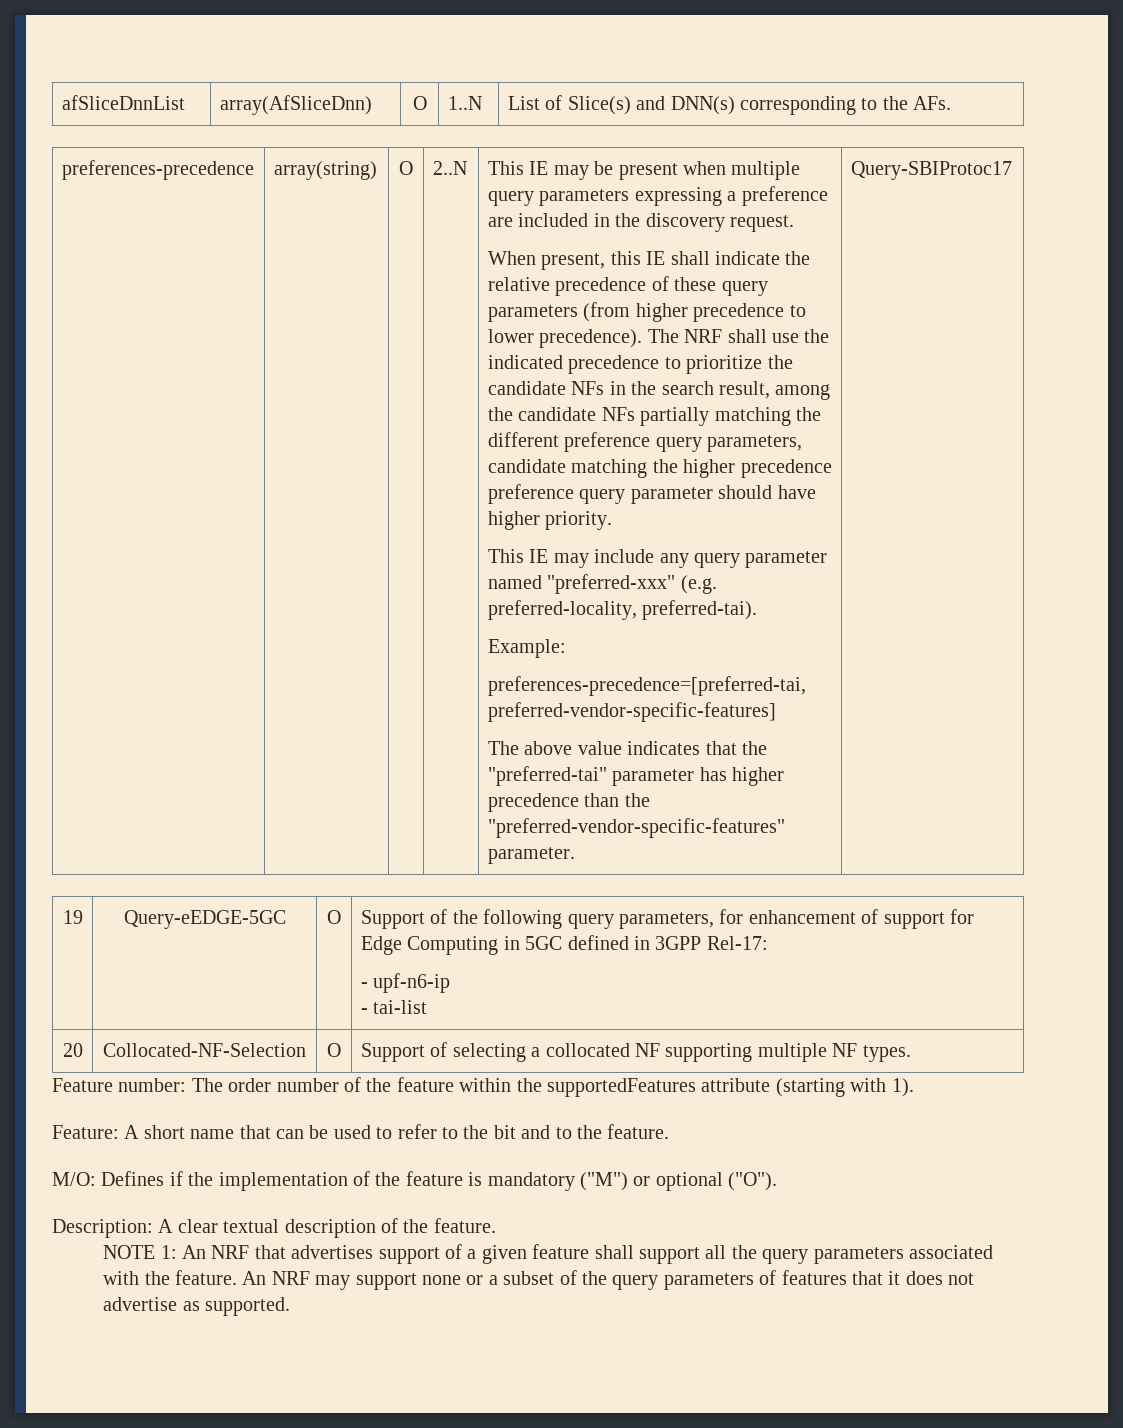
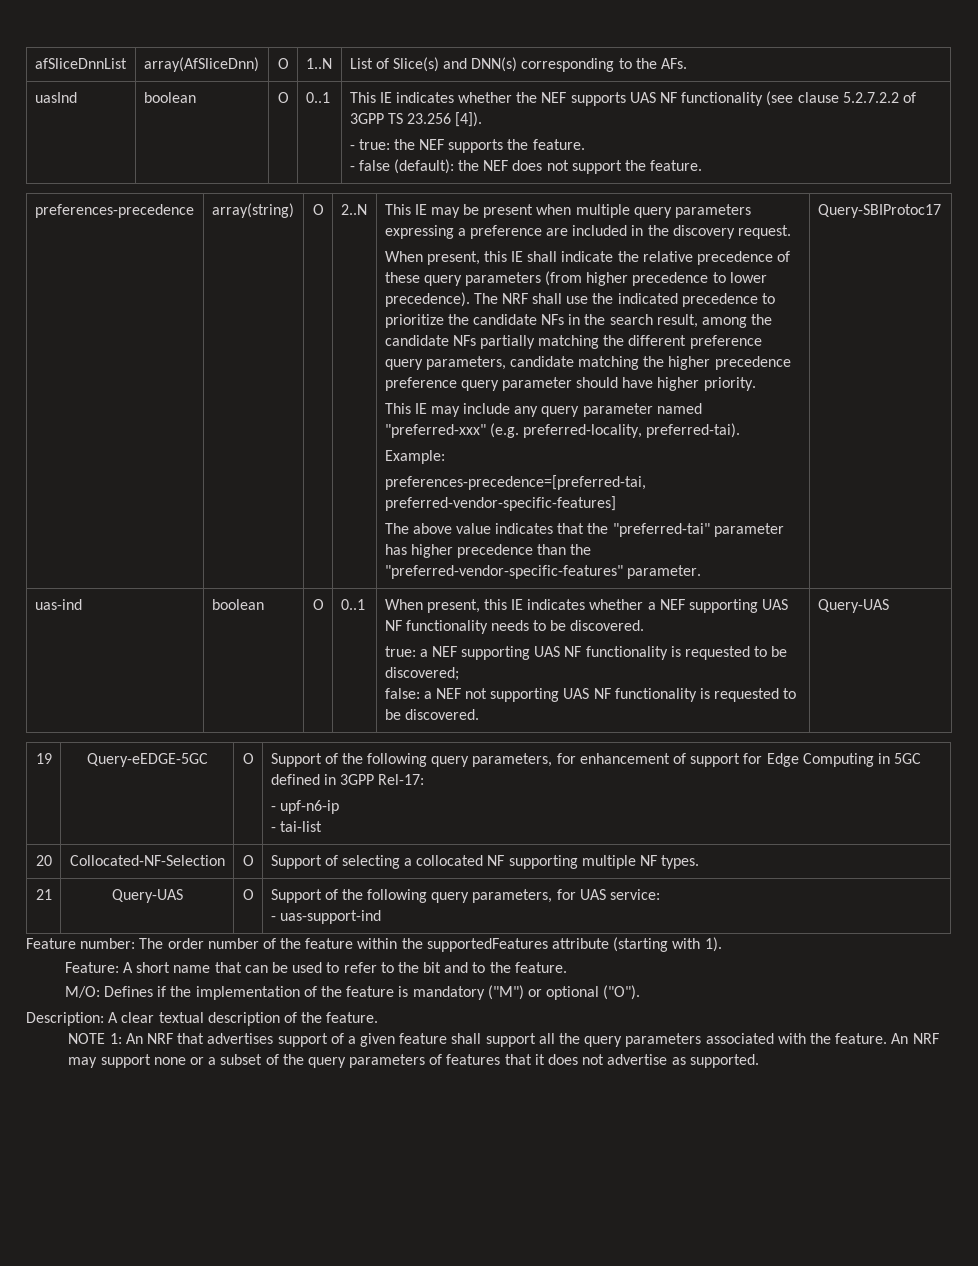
(952, 103) none -> [34,92,77,103] [143,92,196,103] [277,92,289,103] [305,92,330,103] [349,91,916,106] [349,112,483,127] [349,139,585,153] [349,159,703,174] // uasInd | boolean | O | 0..1 | This IE indicates whether the NEF supports UAS NF functionality (see clause 5.2.7.2.2 of 3GPP TS 23.256 [4]). // - true: the NEF supports the feature. // - false (default): the NEF does not support the feature.
(1012, 170) none -> [34,599,82,610] [211,599,264,610] [312,599,324,610] [340,599,365,610] [384,599,789,613] [384,620,645,634] [384,646,788,660] [384,667,459,681] [384,688,797,702] [384,709,479,720] [817,599,889,613] // uas-ind | boolean | O | 0..1 | When present, this IE indicates whether a NEF supporting UAS NF functionality needs to be discovered. // true: a NEF supporting UAS NF functionality is requested to be discovered; // false: a NEF not supporting UAS NF functionality is requested to be discovered. | Query-UAS
(911, 1053) none -> [35,889,52,900] [111,889,183,903] [242,889,254,900] [270,889,660,903] [270,910,381,924] // 21 | Query-UAS | O | Support of the following query parameters, for UAS service: // - uas-support-ind

